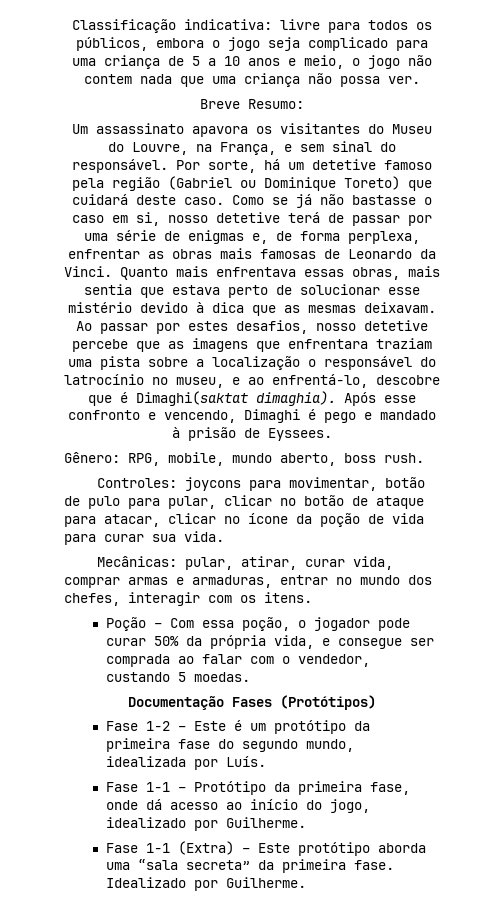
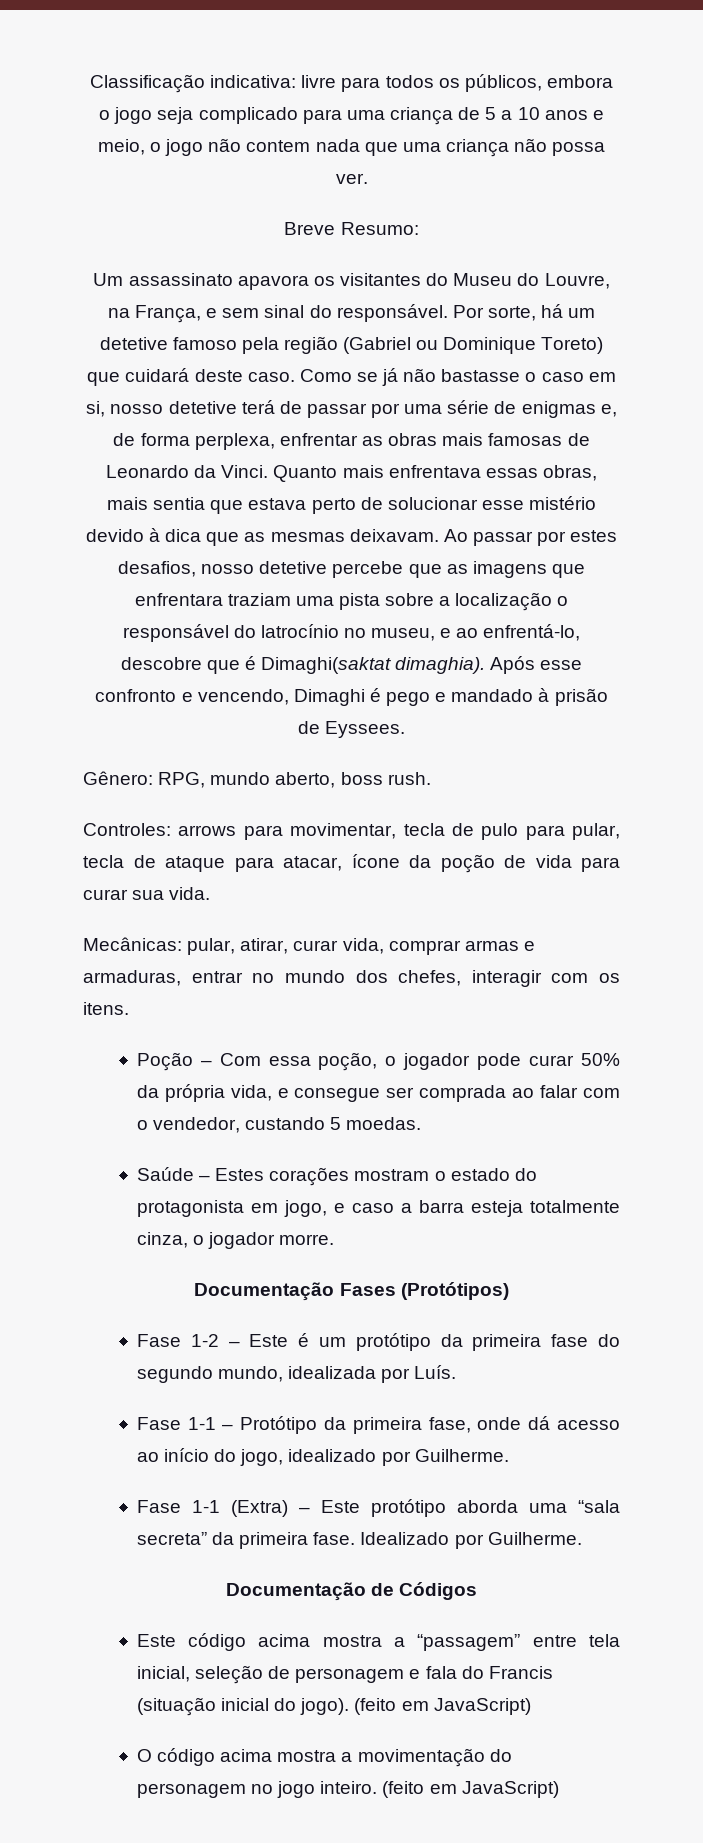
[168,452,224,466] mobile, -> (206, 780) none
[185,477,242,491] joycons -> [178,825,237,836] arrows
[385,477,426,488] botão -> [403,823,445,836] tecla
[224,495,344,506] clicar no botão -> [83,855,124,868] tecla
[168,513,240,524] clicar no -> (342, 863) none
(250, 677) none -> [136,1167,537,1186] [136,1200,620,1217] [136,1232,335,1249] // Saúde – Estes corações mostram o estado do protagonista em jogo, e caso a barra esteja totalmente cinza, o jogador morre.
(306, 882) none -> [225,1582,478,1601] [136,1633,620,1651] [136,1665,553,1684] [136,1697,531,1716] [136,1748,512,1767] [136,1781,559,1798] // Documentação de Códigos // Este código acima mostra a “passagem” entre tela inicial, seleção de personagem e fala do Francis (situação inicial do jogo). (feito em JavaScript) // O código acima mostra a movimentação do personagem no jogo inteiro. (feito em JavaScript)

